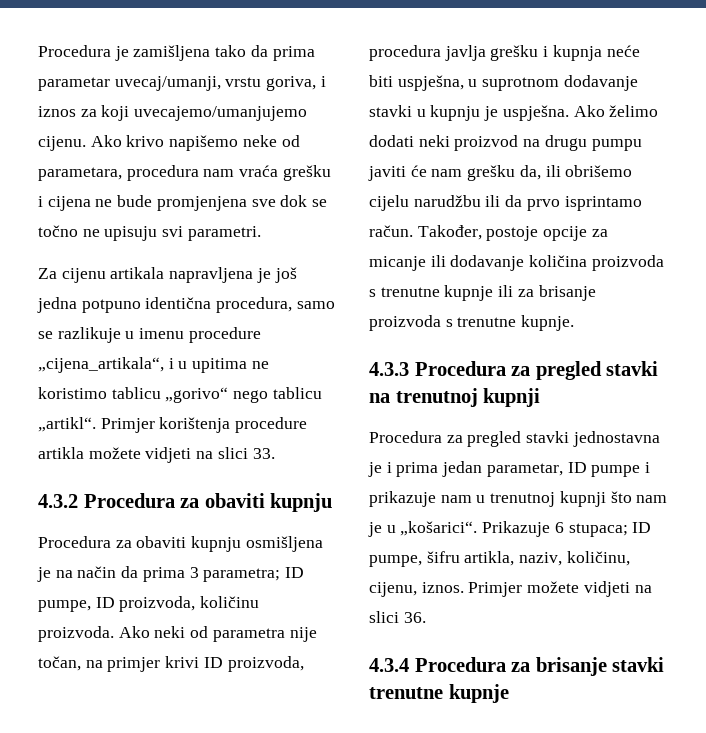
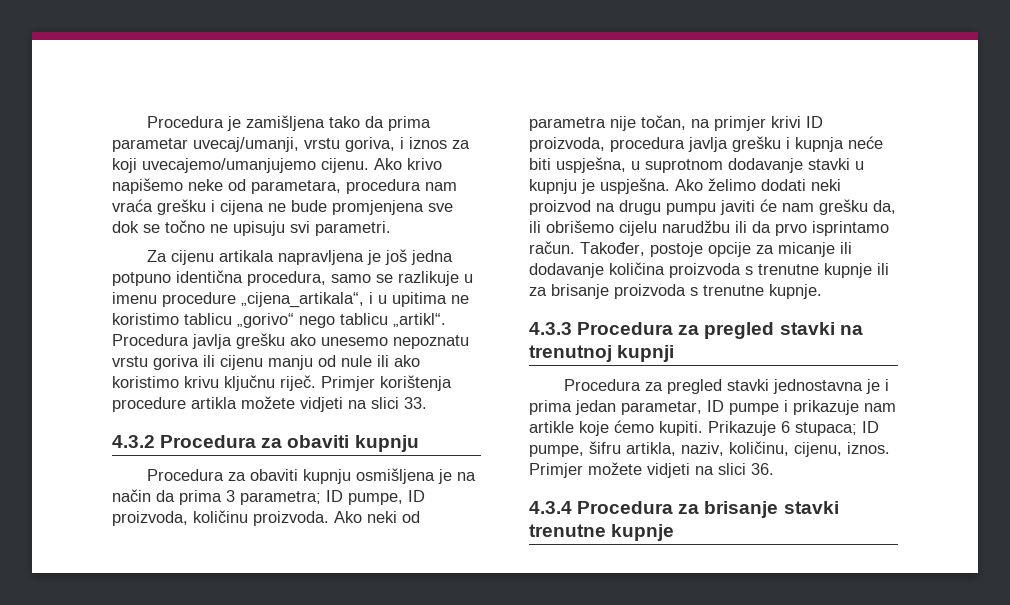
(96, 424) none -> [112,333,469,349] [112,355,420,370] [112,375,316,391] Procedura javlja grešku ako unesemo nepoznatu vrstu goriva ili cijenu manju od nule ili ako koristimo krivu ključnu riječ.
[476,491,668,507] [368,521,478,537] u trenutnoj kupnji što nam je u „košarici“. -> [529,420,703,436] artikle koje ćemo kupiti.

